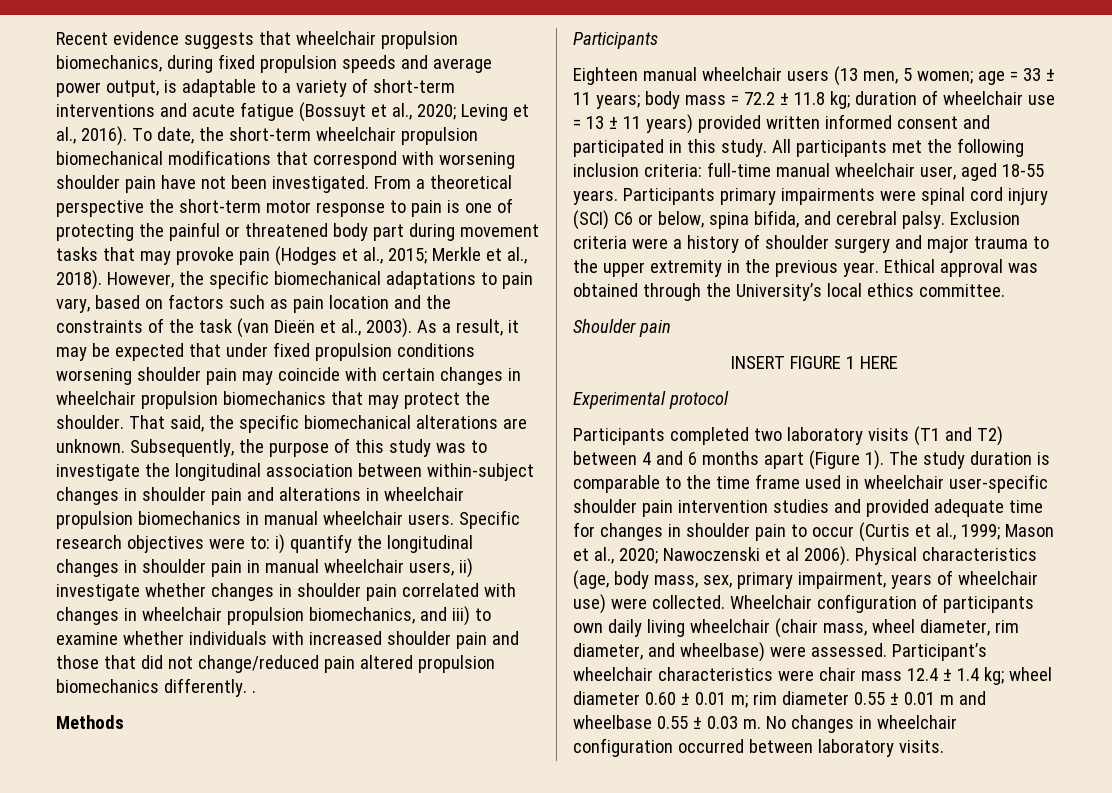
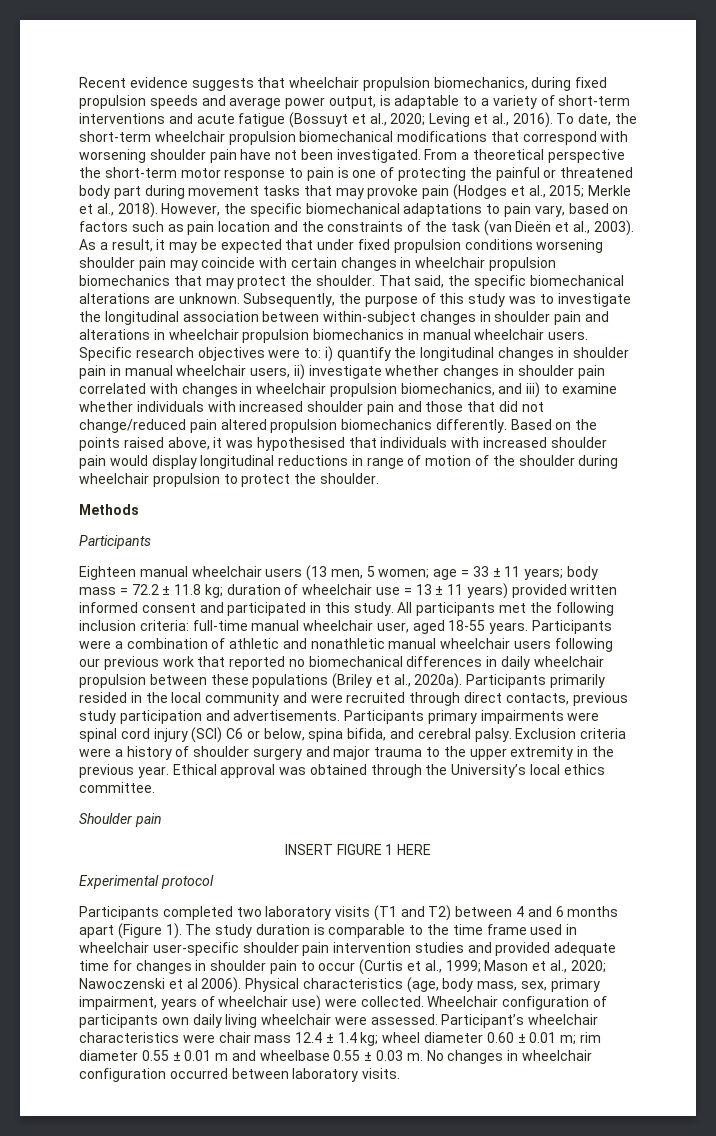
[251,690,256,693] . -> [510,419,598,430] [79,437,607,451] [79,455,619,469] [79,473,379,487] Based on the points raised above, it was hypothesised that individuals with increased shoulder pain would display longitudinal reductions in range of motion of the shoulder during wheelchair propulsion to protect the shoulder.
(715, 196) none -> [79,638,613,652] [79,656,604,670] [79,673,606,689] [79,692,628,706] [79,710,425,724] were a combination of athletic and nonathletic manual wheelchair users following our previous work that reported no biomechanical differences in daily wheelchair propulsion between these populations (Briley et al., 2020a). Participants primarily resided in the local community and were recruited through direct contacts, previous study participation and advertisements. Participants
[774,618,1019,638] [573,642,765,662] (chair mass, wheel diameter, rim diameter, and wheelbase) -> (332, 1019) none

